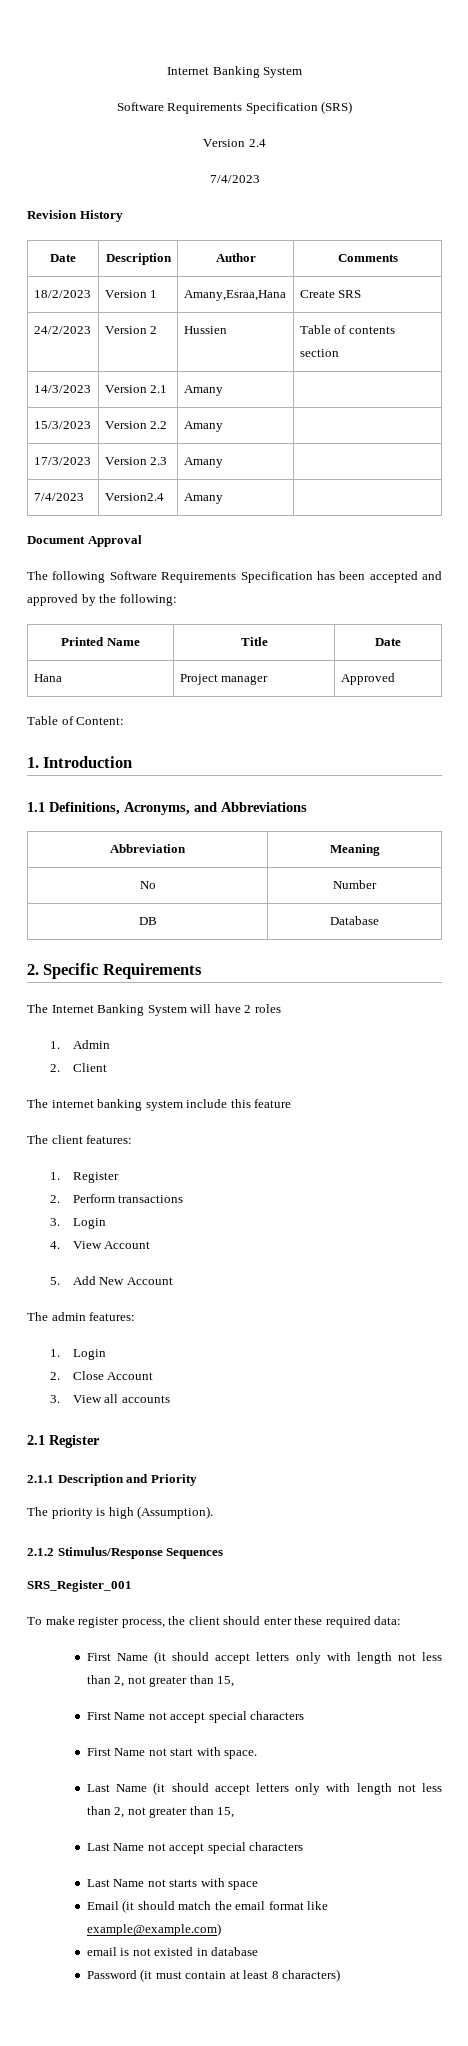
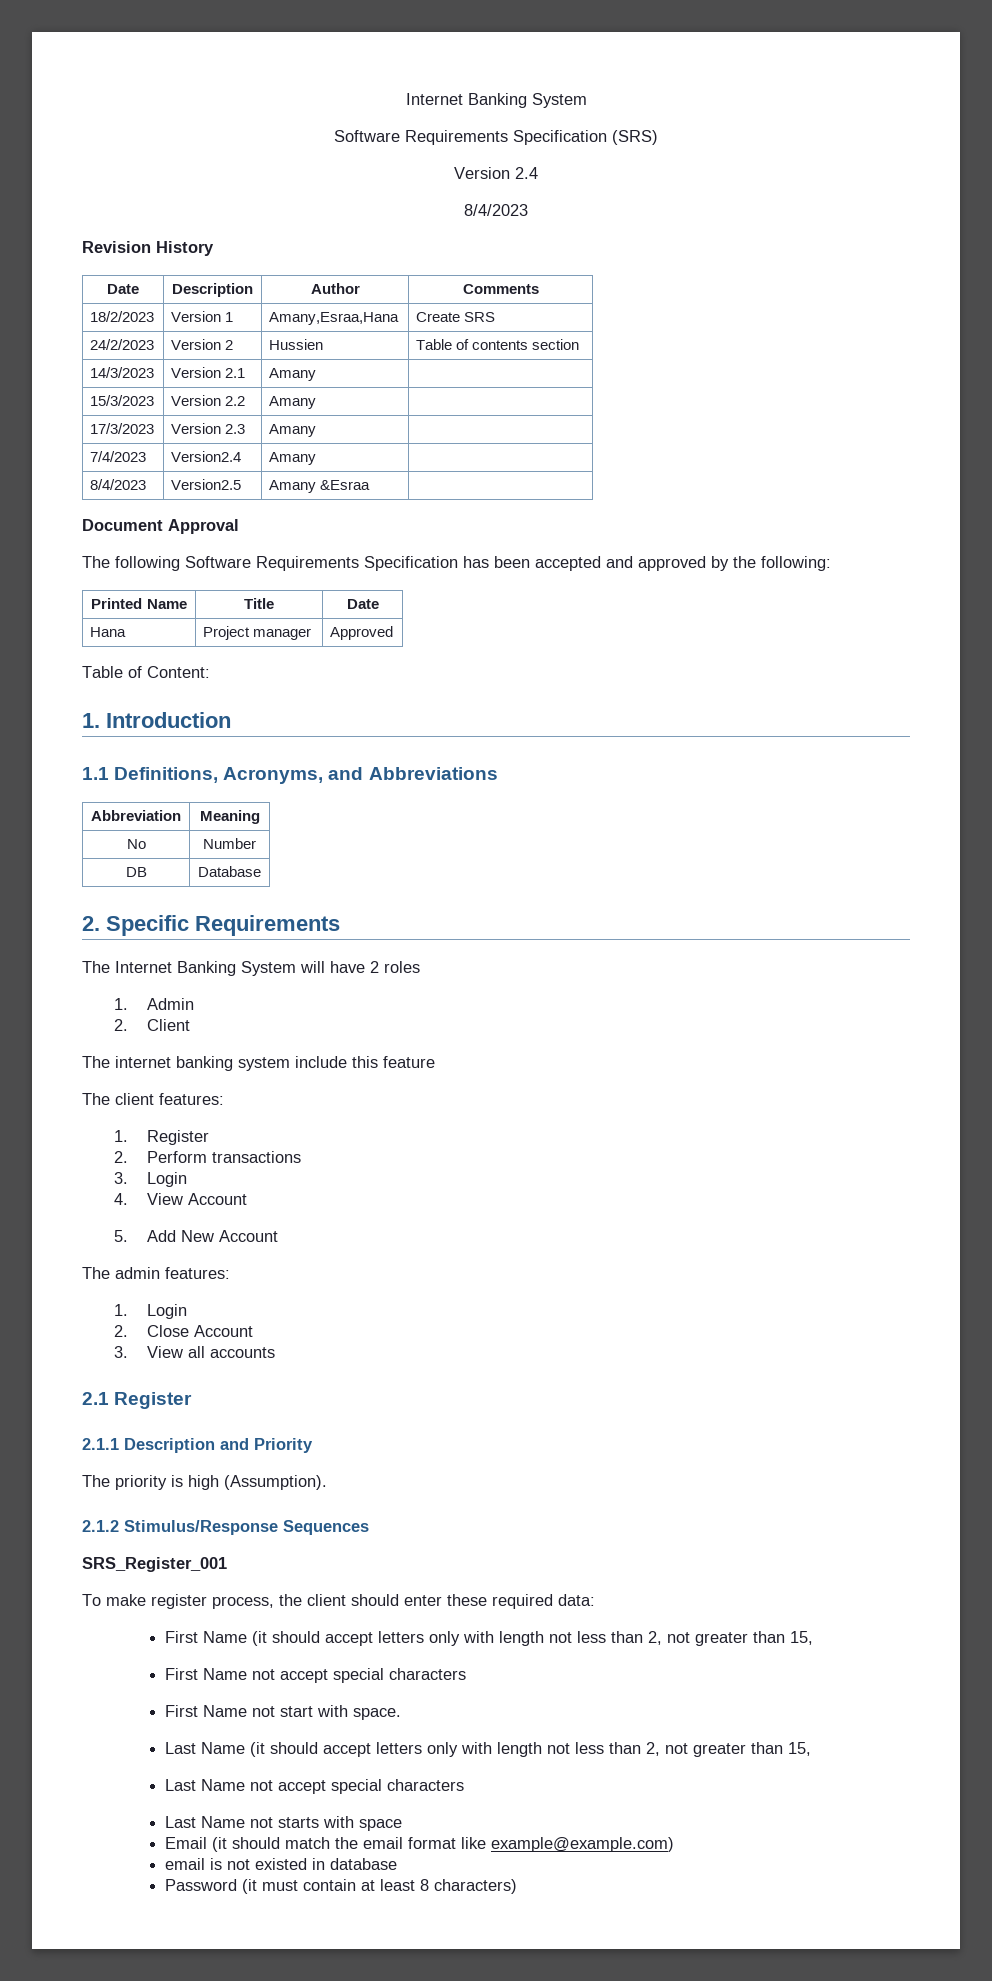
[209,175,260,183] 7/4/2023 -> [464,204,528,216] 8/4/2023
(223, 498) none -> [90,479,147,490] [171,479,242,490] [269,480,371,493] // 8/4/2023 | Version2.5 | Amany &Esraa |

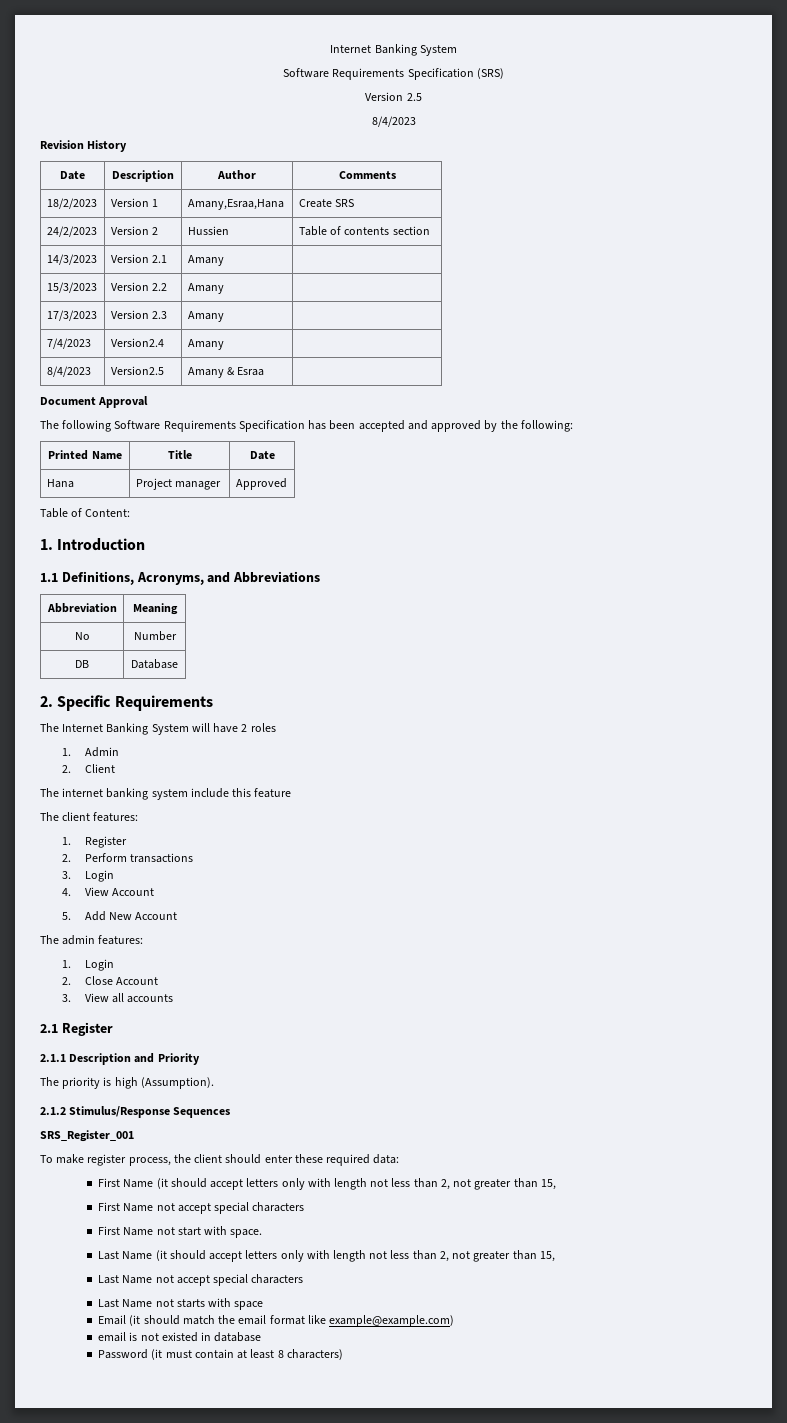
[515,167,538,179] 2.4 -> [406,93,422,101] 2.5
[320,480,371,490] &Esraa -> [227,367,265,376] & Esraa

